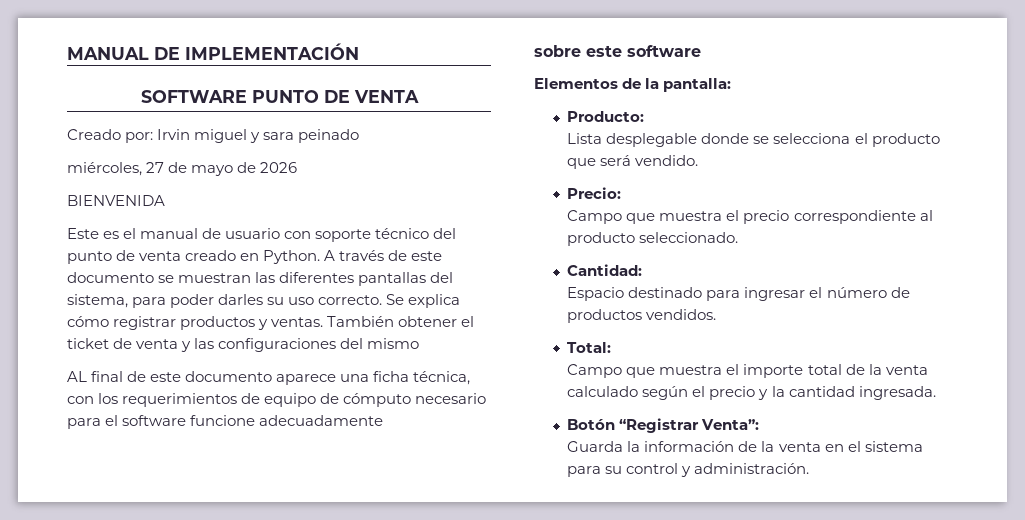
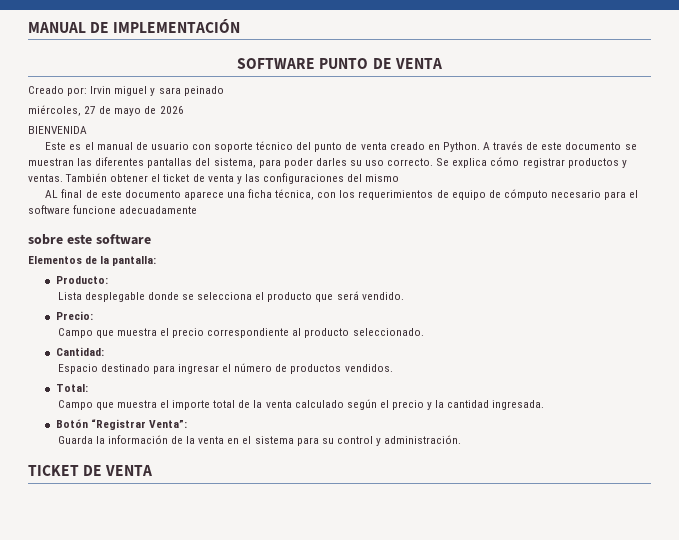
(810, 468) none -> [28,465,153,476] // TICKET DE VENTA

